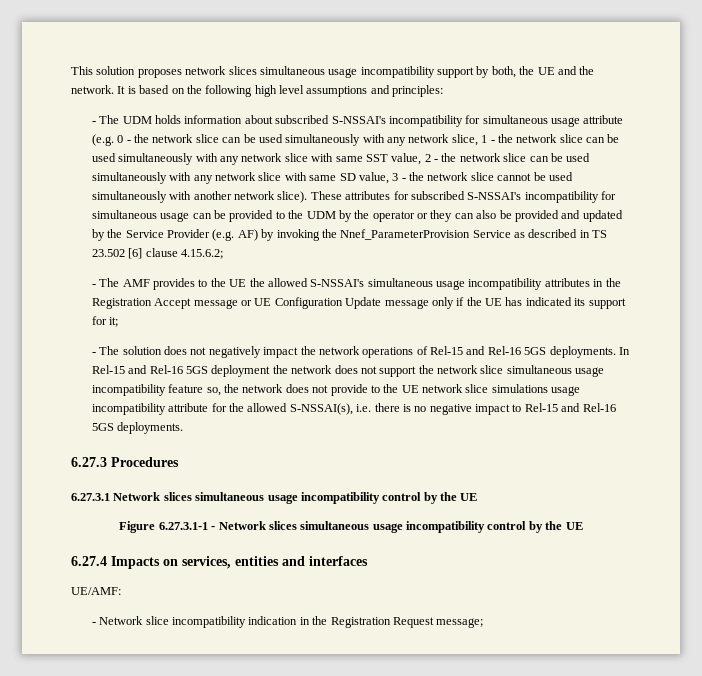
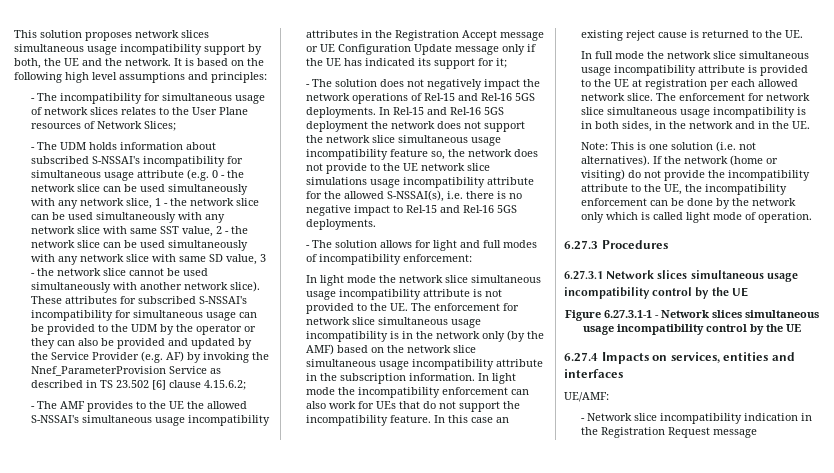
(444, 91) none -> [31,93,266,104] [31,107,249,115] [31,121,177,131] // - The incompatibility for simultaneous usage of network slices relates to the User Plane resources of Network Slices;
(184, 428) none -> [306,240,538,251] [306,254,473,265] [306,275,542,286] [306,289,503,300] [306,303,520,314] [306,317,482,328] [306,330,545,342] [306,344,477,355] [306,359,544,370] [306,373,517,384] [306,387,530,398] [306,401,521,412] [306,415,510,426] [581,30,804,41] [581,51,810,59] [581,65,809,76] [581,79,799,90] [581,93,811,101] [581,107,807,118] [581,121,811,132] [581,141,757,152] [581,155,779,166] [581,169,811,181] [581,184,788,195] [581,198,797,209] [581,212,813,223] // - The solution allows for light and full modes of incompatibility enforcement: // In light mode the network slice simultaneous usage incompatibility attribute is not provided to the UE. The enforcement for network slice simultaneous usage incompatibility is in the network only (by the AMF) based on the network slice simultaneous usage incompatibility attribute in the subscription information. In light mode the incompatibility enforcement can also work for UEs that do not support the incompatibility feature. In this case an existing reject cause is returned to the UE. // In full mode the network slice simultaneous usage incompatibility attribute is provided to the UE at registration per each allowed network slice. The enforcement for network slice simultaneous usage incompatibility is in both sides, in the network and in the UE. // Note: This is one solution (i.e. not alternatives). If the network (home or visiting) do not provide the incompatibility attribute to the UE, the incompatibility enforcement can be done by the network only which is called light mode of operation.
[436,618,484,628] message; -> [713,429,758,438] message

